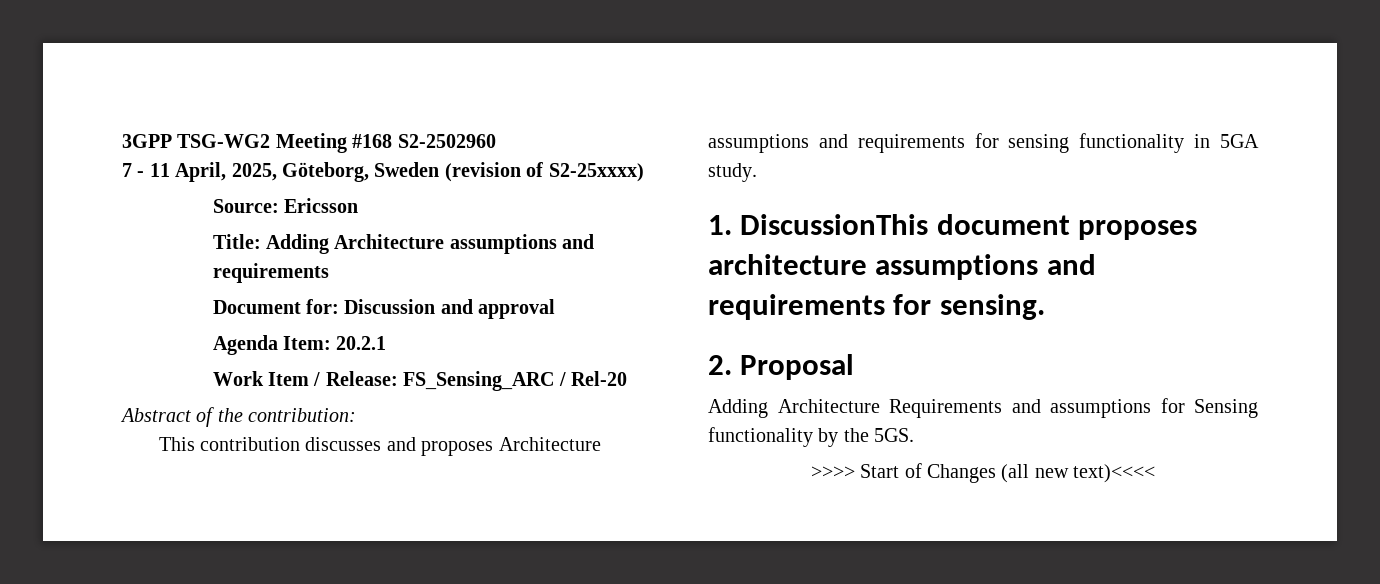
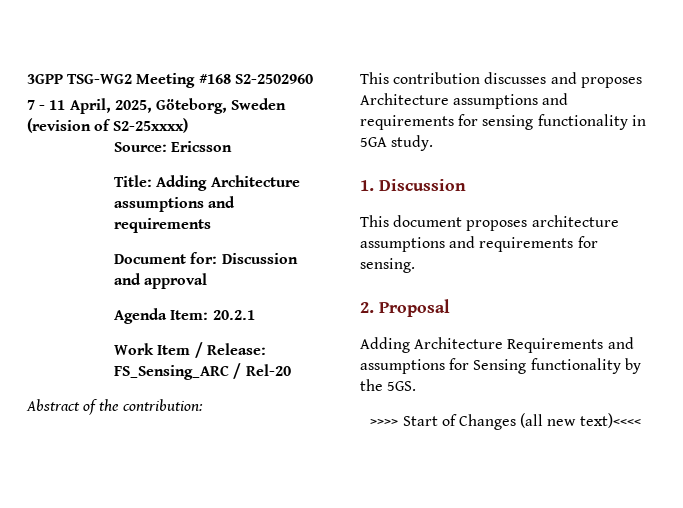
[740,214,929,235] DiscussionThis -> [379,179,466,191] [360,215,389,227] Discussion // This

